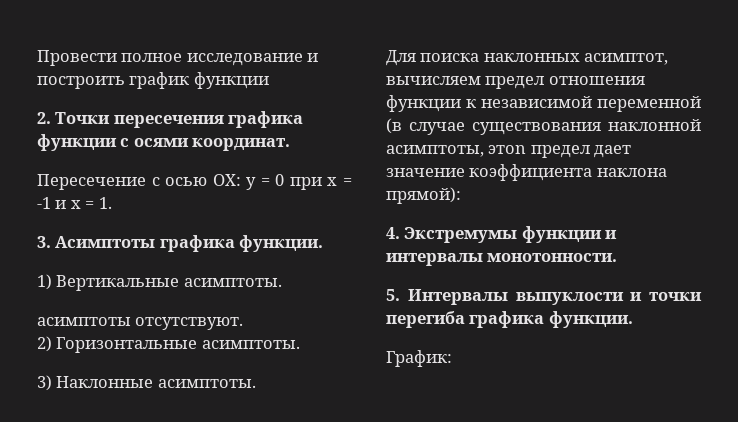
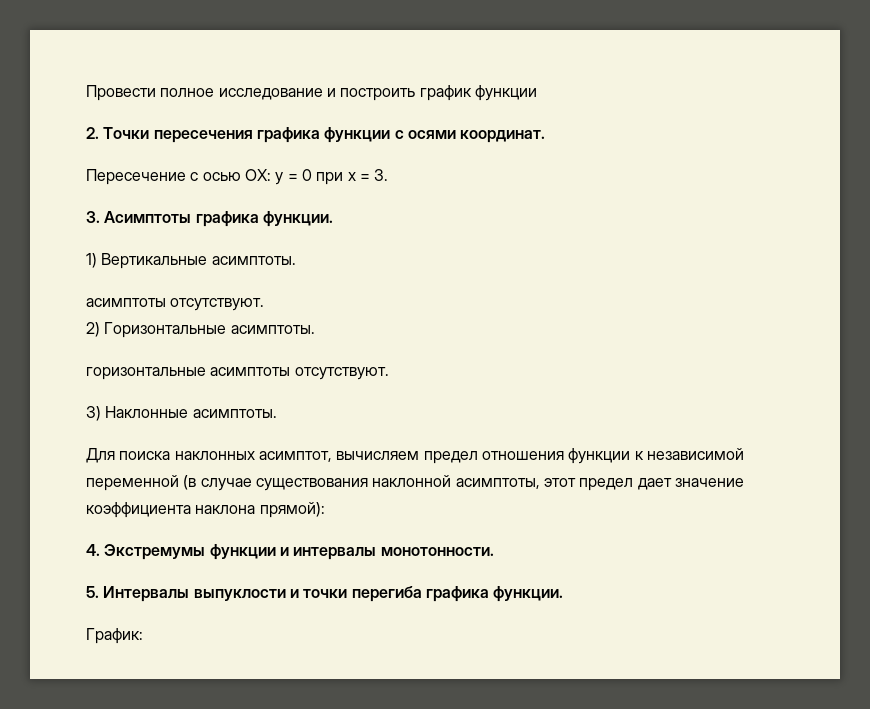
[37,197,112,209] -1 и x = 1. -> [374,169,389,181] 3.
(300, 344) none -> [86,367,389,380] // горизонтальные асимптоты отсутствуют.
[488,145,527,154] этоn -> [543,478,576,487] этот

